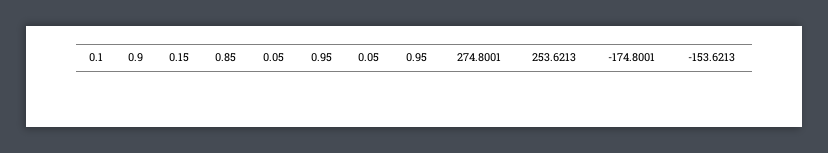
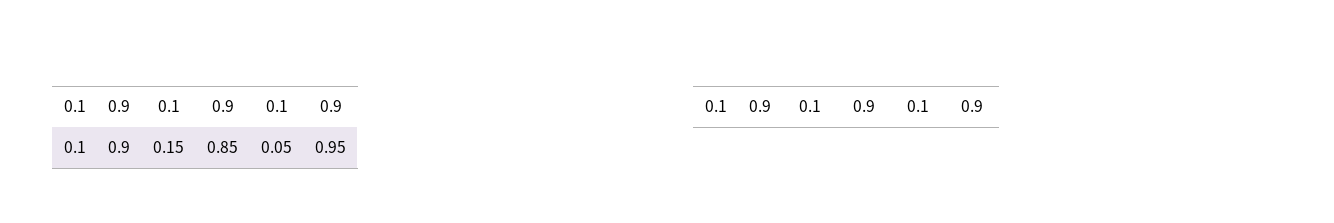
[89,53,103,62] [128,53,143,62] [168,53,189,62] [215,53,236,62] [263,53,284,62] [310,53,332,62] [357,53,379,62] [405,53,427,62] [456,53,501,62] [532,53,576,62] [608,53,655,62] [688,53,735,62] 0.1 | 0.9 | 0.15 | 0.85 | 0.05 | 0.95 | 0.05 | 0.95 | 274.8001 | 253.6213 | -174.8001 | -153.6213 -> [63,100,86,112] [108,100,130,112] [157,100,180,112] [211,100,234,112] [265,100,288,112] [319,100,342,112] [63,141,86,153] [108,141,130,153] [153,141,184,153] [207,141,238,153] [261,141,292,153] [315,141,346,153] [704,100,727,112] [749,100,771,112] [798,100,821,112] [852,100,875,112] [906,100,929,112] [960,100,983,112] 0.1 | 0.9 | 0.1 | 0.9 | 0.1 | 0.9 // 0.1 | 0.9 | 0.15 | 0.85 | 0.05 | 0.95 // 0.1 | 0.9 | 0.1 | 0.9 | 0.1 | 0.9

